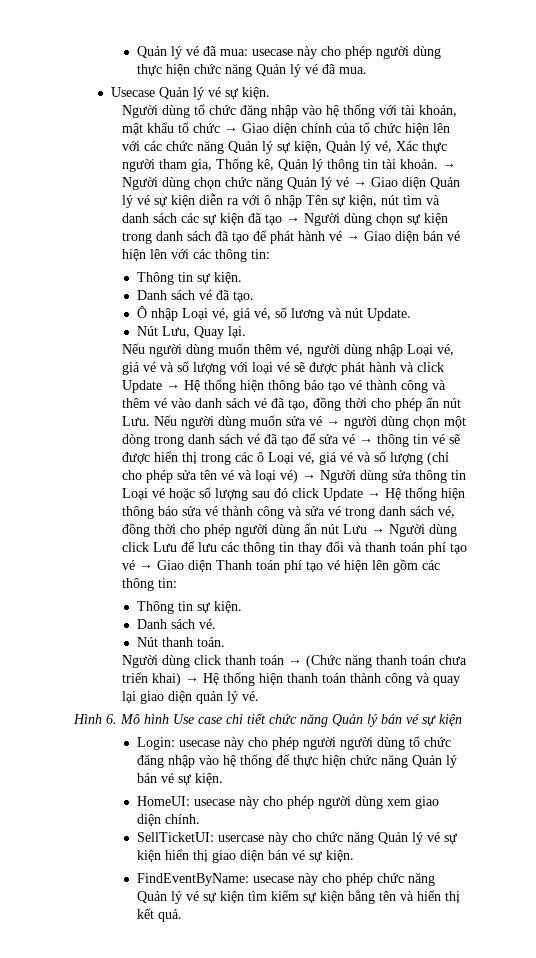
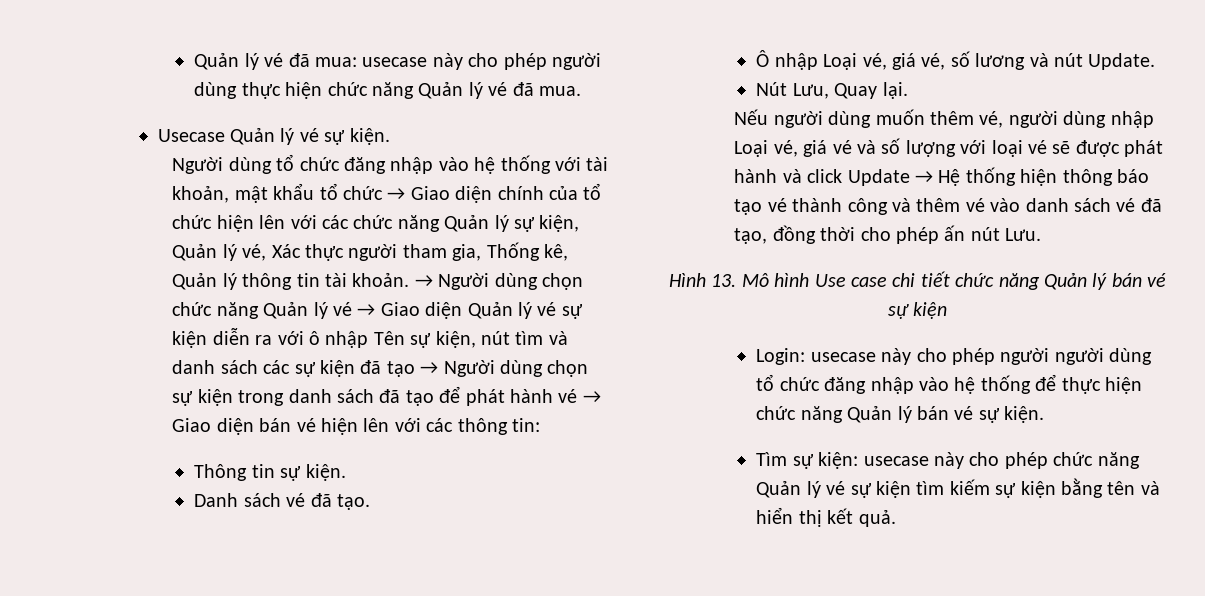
[153,415,466,429] [121,433,460,447] [121,451,449,465] [121,470,466,483] [121,487,465,501] [121,506,455,519] [121,523,457,537] [121,541,467,555] [121,559,440,573] [121,578,177,591] [137,601,243,614] [137,619,217,629] [137,637,226,647] [121,654,467,668] [121,672,460,686] [121,691,259,704] Nếu người dùng muốn sửa vé → người dùng chọn một dòng trong danh sách vé đã tạo để sửa vé → thông tin vé sẽ được hiển thị trong các ô Loại vé, giá vé và số lượng (chỉ cho phép sửa tên vé và loại vé) → Người dùng sửa thông tin Loại vé hoặc số lượng sau đó click Update → Hệ thống hiện thông báo sửa vé thành công và sửa vé trong danh sách vé, đồng thời cho phép người dùng ấn nút Lưu → Người dùng click Lưu để lưu các thông tin thay đổi và thanh toán phí tạo vé → Giao diện Thanh toán phí tạo vé hiện lên gồm các thông tin: // Thông tin sự kiện. // Danh sách vé. // Nút thanh toán. // Người dùng click thanh toán → (Chức năng thanh toán chưa triển khai) → Hệ thống hiện thanh toán thành công và quay lại giao diện quản lý vé. -> (1042, 234) none
[106,714,117,724] 6. -> [711,274,737,287] 13.
[137,796,440,809] [137,814,201,826] [137,831,458,845] [137,849,355,863] [137,873,250,886] HomeUI: usecase này cho phép người dùng xem giao diện chính. // SellTicketUI: usercase này cho chức năng Quản lý vé sự kiện hiển thị giao diện bán vé sự kiện. // FindEventByName: -> [756,452,859,469] Tìm sự kiện:

